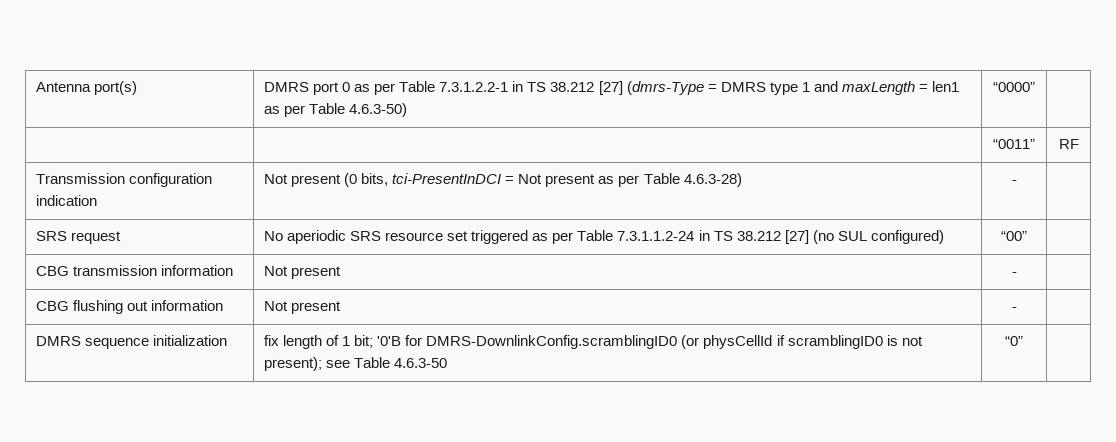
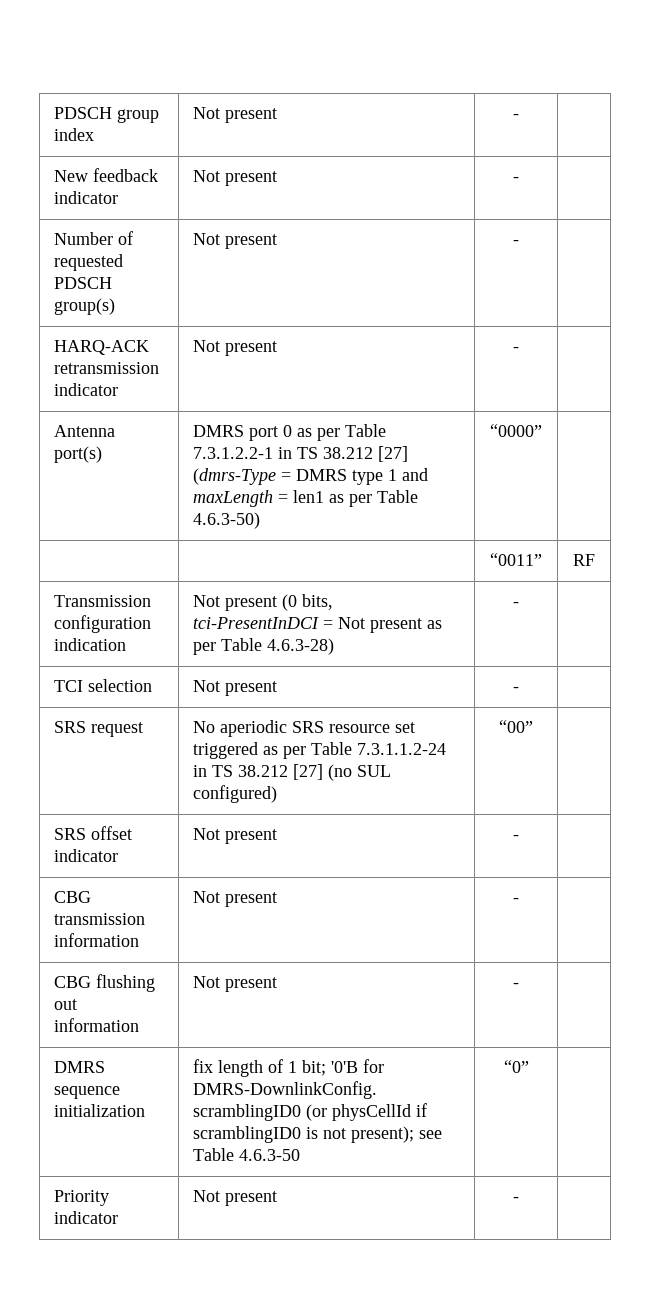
(36, 87) none -> [53,107,159,123] [53,128,94,141] [192,107,277,123] [513,114,519,119] [53,168,158,182] [53,191,118,204] [192,170,277,186] [513,177,519,182] [53,231,133,245] [53,254,123,271] [53,277,112,289] [53,298,115,315] [192,233,277,249] [513,240,519,245] [53,340,149,355] [53,362,159,374] [53,383,118,396] [192,340,277,356] [513,347,519,352] PDSCH group index | Not present | - | // New feedback indicator | Not present | - | // Number of requested PDSCH group(s) | Not present | - | // HARQ-ACK retransmission indicator | Not present | - | //
(1017, 182) none -> [53,679,152,692] [192,680,277,696] [513,687,519,692] // TCI selection | Not present | - |
(1027, 236) none -> [53,826,132,840] [53,849,118,862] [192,828,277,844] [513,835,519,840] // SRS offset indicator | Not present | - |
(1023, 341) none -> [53,1190,109,1206] [53,1211,118,1224] [192,1190,277,1206] [513,1197,519,1202] // Priority indicator | Not present | - |

